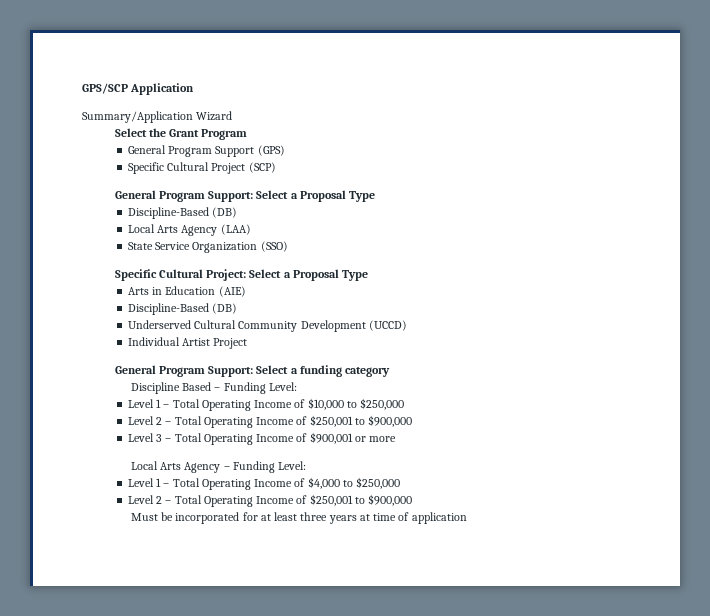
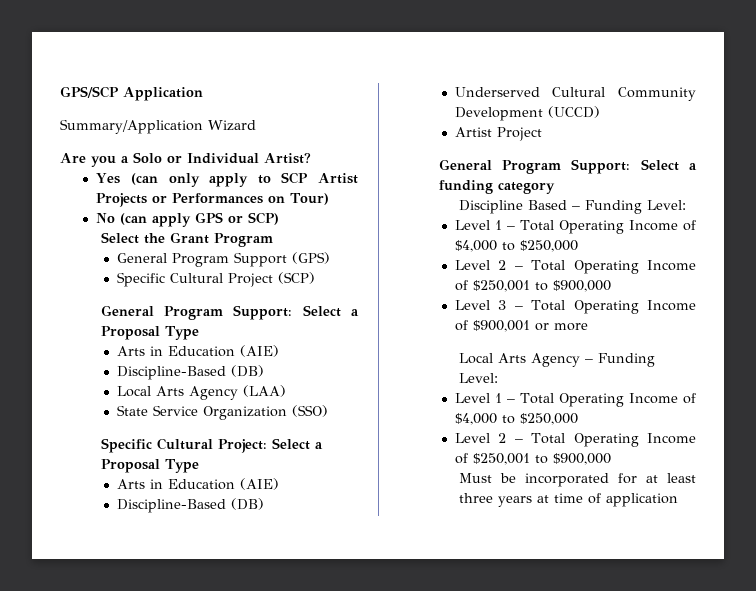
(233, 116) none -> [60,152,311,167] [96,172,358,187] [96,193,330,207] [96,212,280,227] // Are you a Solo or Individual Artist? // Yes (can only apply to SCP Artist Projects or Performances on Tour) // No (can apply GPS or SCP)
(376, 196) none -> [116,345,279,357] // Arts in Education (AIE)
[127,337,180,346] Individual -> (600, 112) none
[307,398,344,410] $10,000 -> [454,240,497,252] $4,000

